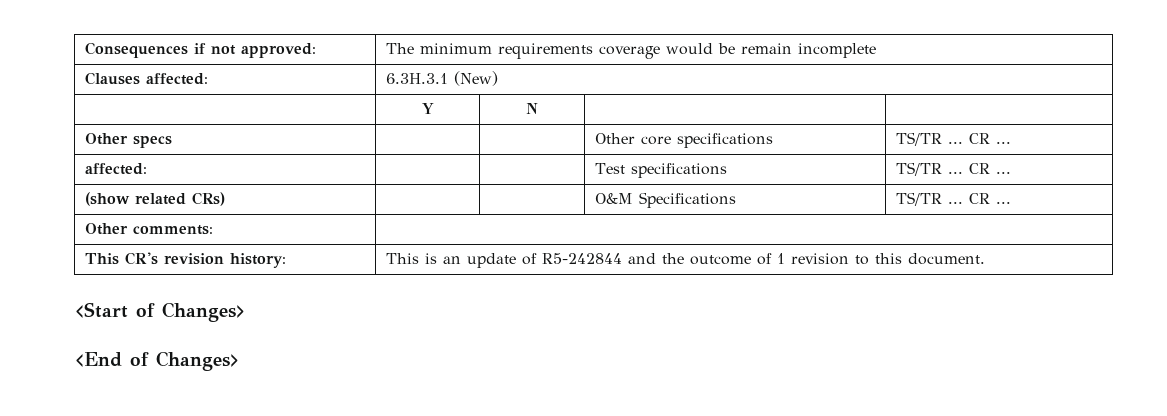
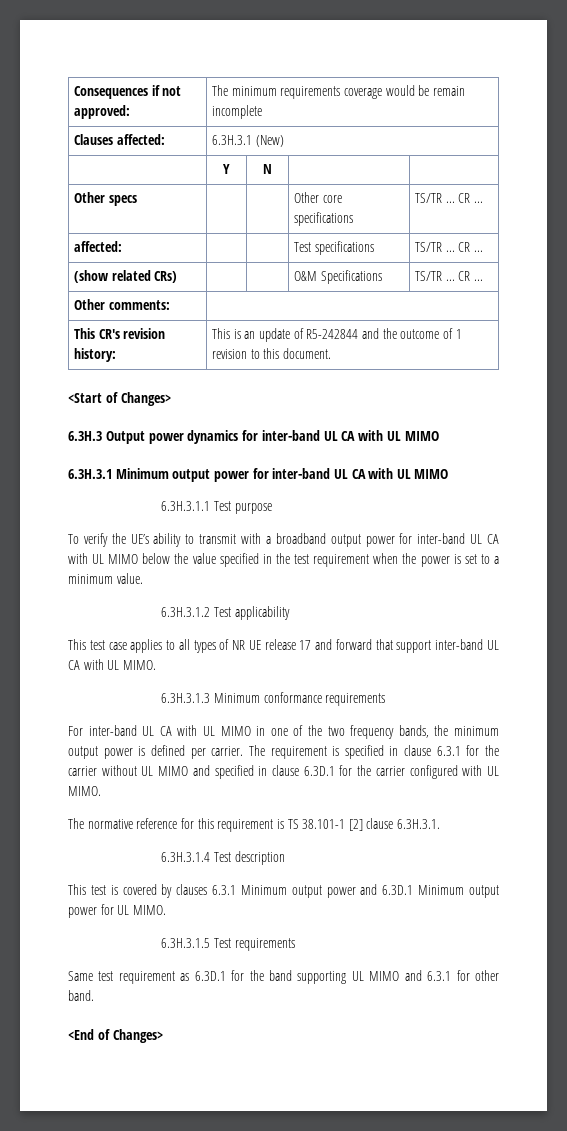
(246, 312) none -> [68,430,439,444] [68,468,449,482] [161,501,272,514] [68,533,499,547] [68,553,500,567] [68,573,143,584] [161,606,290,620] [68,639,499,653] [68,659,156,670] [161,692,386,706] [68,725,500,739] [68,745,500,759] [68,765,500,779] [68,786,101,796] [68,818,441,832] [161,851,285,865] [68,884,500,898] [68,904,166,918] [161,938,295,951] [68,970,500,984] [68,990,94,1001] // 6.3H.3 Output power dynamics for inter-band UL CA with UL MIMO // 6.3H.3.1 Minimum output power for inter-band UL CA with UL MIMO // 6.3H.3.1.1 Test purpose // To verify the UE’s ability to transmit with a broadband output power for inter-band UL CA with UL MIMO below the value specified in the test requirement when the power is set to a minimum value. // 6.3H.3.1.2 Test applicability // This test case applies to all types of NR UE release 17 and forward that support inter-band UL CA with UL MIMO. // 6.3H.3.1.3 Minimum conformance requirements // For inter-band UL CA with UL MIMO in one of the two frequency bands, the minimum output power is defined per carrier. The requirement is specified in clause 6.3.1 for the carrier without UL MIMO and specified in clause 6.3D.1 for the carrier configured with UL MIMO. // The normative reference for this requirement is TS 38.101-1 [2] clause 6.3H.3.1. // 6.3H.3.1.4 Test description // This test is covered by clauses 6.3.1 Minimum output power and 6.3D.1 Minimum output power for UL MIMO. // 6.3H.3.1.5 Test requirements // Same test requirement as 6.3D.1 for the band supporting UL MIMO and 6.3.1 for other band.

